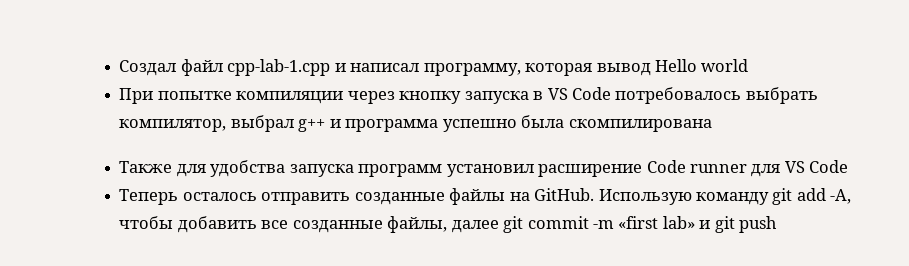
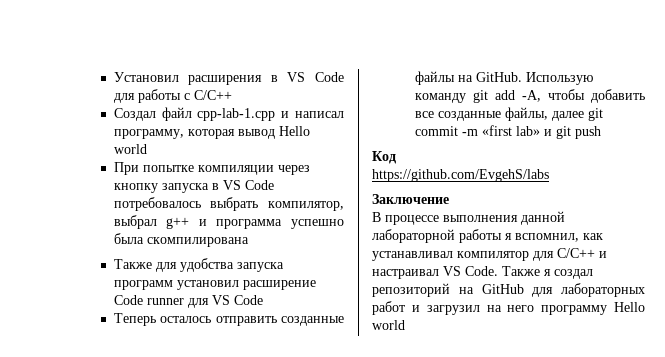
(119, 68) none -> [113,72,344,85] [113,89,232,103] Установил расширения в VS Code для работы с C/C++ //
(778, 224) none -> [372,151,396,164] [372,169,549,182] [372,194,449,204] [372,211,565,225] [372,229,603,243] [372,248,607,261] [372,266,593,279] [372,283,645,297] [372,301,645,315] [372,320,405,330] // Код // https://github.com/EvgehS/labs // Заключение // В процессе выполнения данной лабораторной работы я вспомнил, как устанавливал компилятор для C/C++ и настраивал VS Code. Также я создал репозиторий на GitHub для лабораторных работ и загрузил на него программу Hello world

